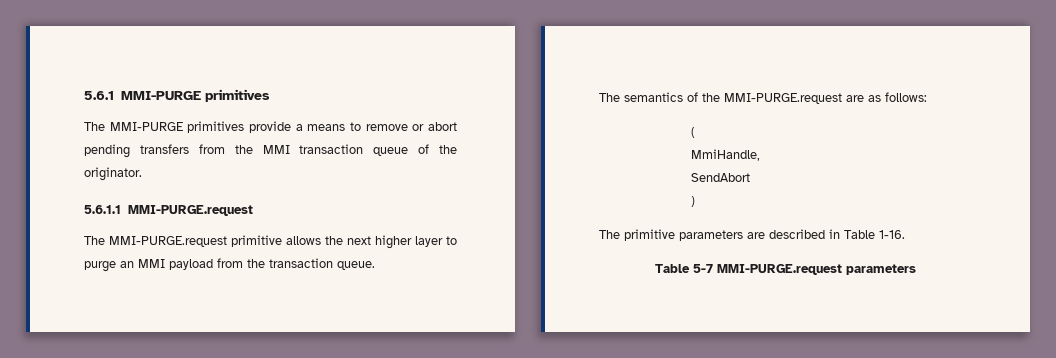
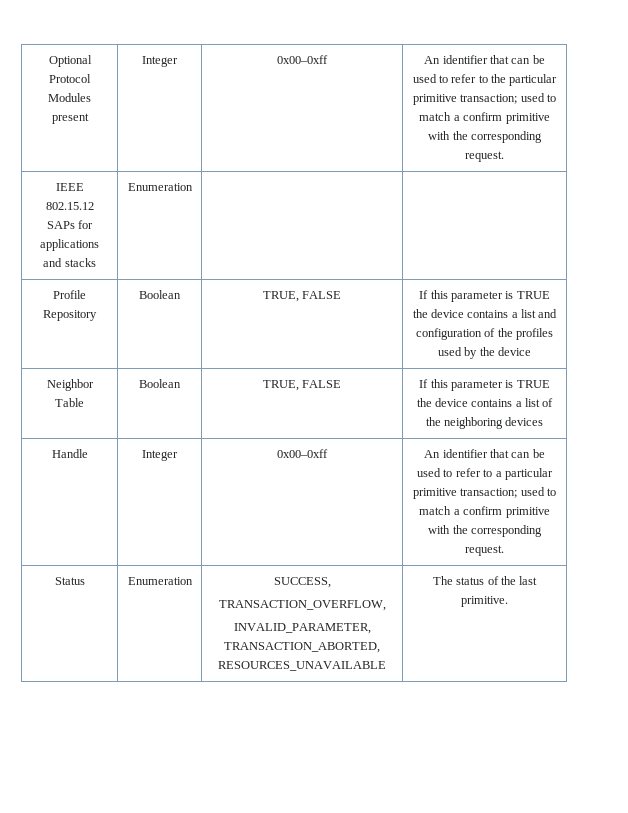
[84,89,270,102] [84,121,458,133] [84,144,457,158] [84,167,142,181] [84,205,253,216] [84,235,457,249] [84,258,375,272] [599,92,927,104] [690,127,695,138] [690,149,760,161] [690,173,750,182] [690,196,695,207] [599,229,905,241] [655,264,916,275] 5.6.1 MMI-PURGE primitives // The MMI-PURGE primitives provide a means to remove or abort pending transfers from the MMI transaction queue of the originator. // 5.6.1.1 MMI-PURGE.request // The MMI-PURGE.request primitive allows the next higher layer to purge an MMI payload from the transaction queue. // The semantics of the MMI-PURGE.request are as follows: // ( // MmiHandle, // SendAbort // ) // The primitive parameters are described in Table 1-16. // Table 5-7 MMI-PURGE.request parameters -> [48,55,92,67] [49,74,91,83] [48,93,91,102] [51,113,89,124] [142,56,178,67] [277,55,328,64] [424,55,545,64] [412,74,558,86] [412,93,557,105] [419,112,550,124] [428,131,542,143] [465,151,504,162] [55,183,84,191] [45,202,94,210] [46,220,94,229] [40,239,99,251] [43,258,96,267] [127,183,193,191] [53,290,86,299] [43,310,97,321] [139,290,181,299] [262,291,342,302] [419,290,550,302] [412,309,558,318] [415,328,554,340] [437,347,532,359] [46,379,94,391] [55,398,84,407] [139,379,181,388] [262,380,342,391] [419,379,550,391] [416,398,554,407] [425,417,544,429] [51,449,88,458] [142,450,178,461] [277,449,328,458] [424,449,545,458] [417,468,553,480] [412,487,557,499] [419,506,550,518] [428,525,542,537] [465,545,504,556] [54,577,85,585] [127,577,193,585] [273,577,331,588] [218,600,386,611] [233,623,371,634] [223,642,380,653] [217,661,386,671] [432,576,538,585] [461,596,508,607] Optional Protocol Modules present | Integer | 0x00–0xff | An identifier that can be used to refer to the particular primitive transaction; used to match a confirm primitive with the corresponding request. // IEEE 802.15.12 SAPs for applications and stacks | Enumeration | | // Profile Repository | Boolean | TRUE, FALSE | If this parameter is TRUE the device contains a list and configuration of the profiles used by the device // Neighbor Table | Boolean | TRUE, FALSE | If this parameter is TRUE the device contains a list of the neighboring devices // Handle | Integer | 0x00–0xff | An identifier that can be used to refer to a particular primitive transaction; used to match a confirm primitive with the corresponding request. // Status | Enumeration | SUCCESS, // TRANSACTION_OVERFLOW, // INVALID_PARAMETER, TRANSACTION_ABORTED, RESOURCES_UNAVAILABLE | The status of the last primitive.

